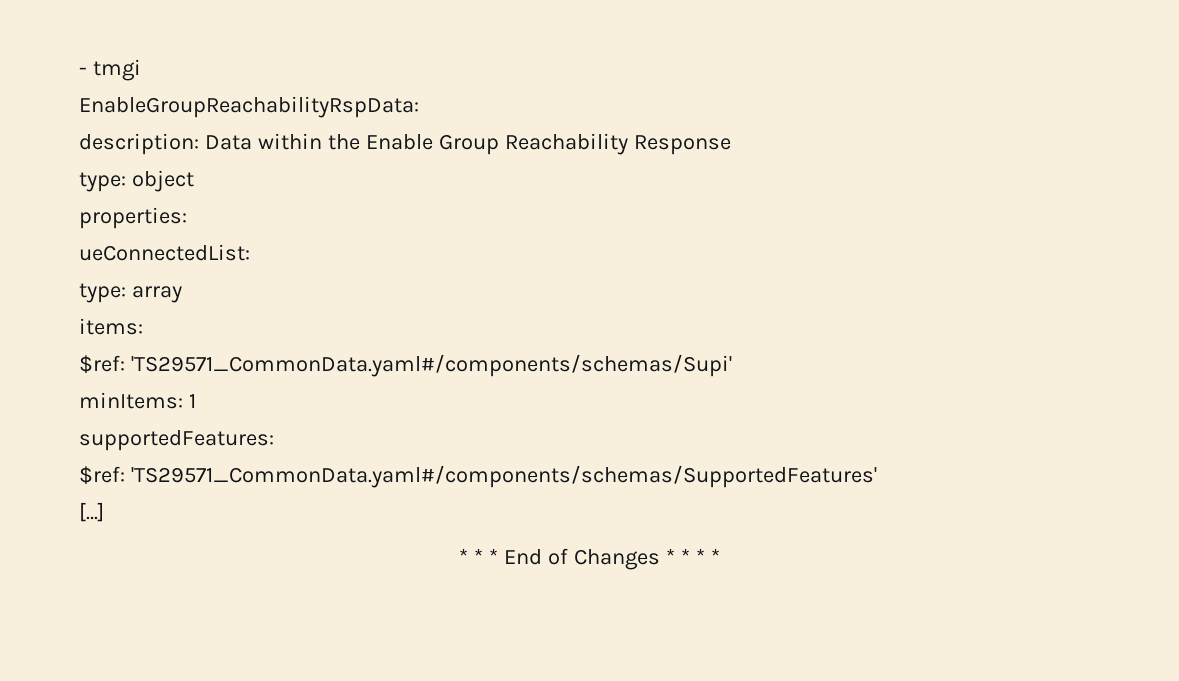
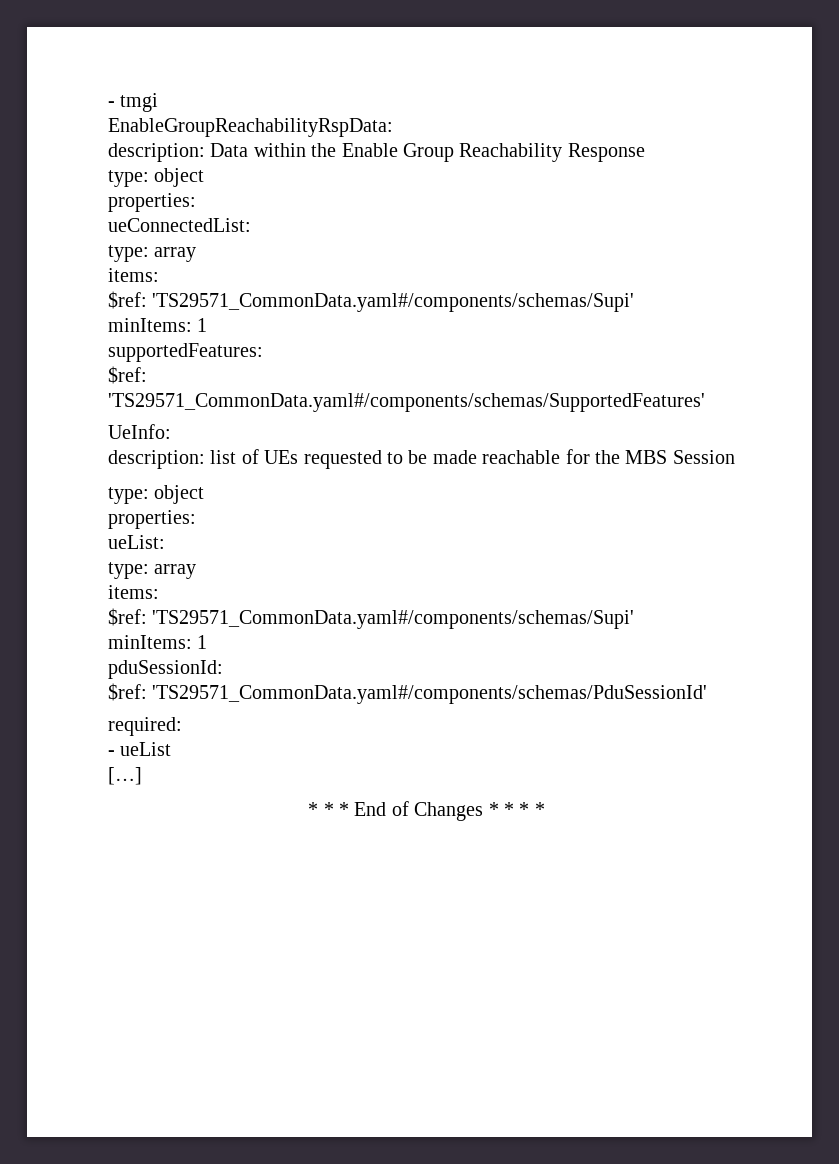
(877, 476) none -> [108,424,171,439] [108,449,735,469] [108,485,205,504] [108,510,196,529] [108,535,165,549] [108,562,197,579] [108,585,159,599] [108,608,635,629] [108,635,208,649] [108,660,223,679] [108,683,708,704] [108,717,182,736] [108,742,172,756] // UeInfo: // description: list of UEs requested to be made reachable for the MBS Session // type: object // properties: // ueList: // type: array // items: // $ref: 'TS29571_CommonData.yaml#/components/schemas/Supi' // minItems: 1 // pduSessionId: // $ref: 'TS29571_CommonData.yaml#/components/schemas/PduSessionId' // required: // - ueList

